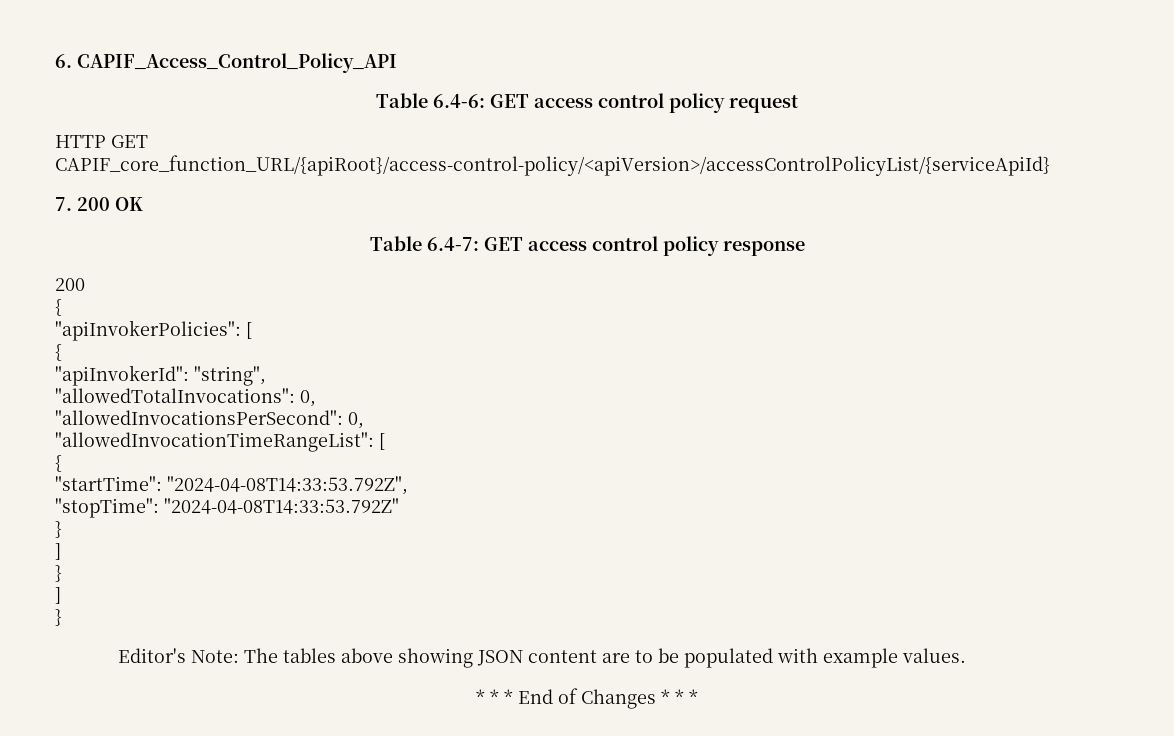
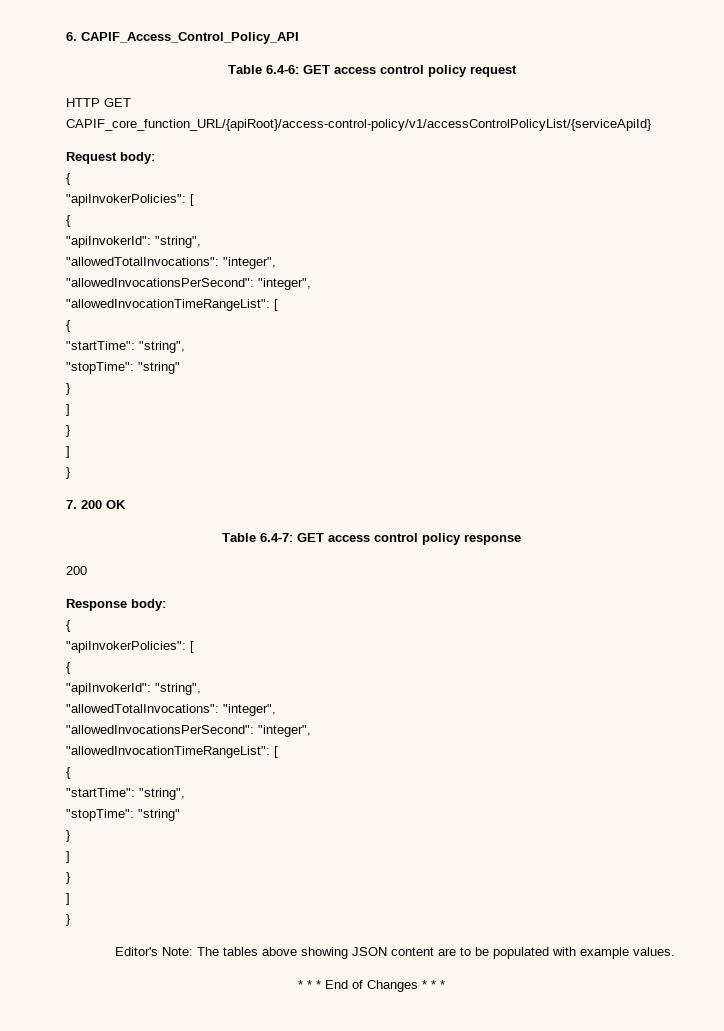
[55,155,1050,176] CAPIF_core_function_URL/{apiRoot}/access-control-policy/<apiVersion>/accessControlPolicyList/{serviceApiId} -> [66,119,652,131] [66,152,155,164] [66,173,71,185] [66,194,194,206] [66,215,71,227] [66,236,201,248] [66,257,276,269] [66,278,311,290] [66,299,278,311] [66,320,71,332] [66,341,185,353] [66,362,180,374] [66,383,71,395] [66,404,70,416] [66,425,71,437] [66,446,70,458] [66,467,71,479] CAPIF_core_function_URL/{apiRoot}/access-control-policy/v1/accessControlPolicyList/{serviceApiId} // Request body: // { // "apiInvokerPolicies": [ // { // "apiInvokerId": "string", // "allowedTotalInvocations": "integer", // "allowedInvocationsPerSecond": "integer", // "allowedInvocationTimeRangeList": [ // { // "startTime": "string", // "stopTime": "string" // } // ] // } // ] // }
[55,299,62,316] [55,320,252,341] [55,344,62,361] [55,365,266,386] [55,388,316,407] [55,410,364,429] [55,432,385,452] [55,455,62,472] [55,476,408,495] [55,498,399,518] // { // "apiInvokerPolicies": [ // { // "apiInvokerId": "string", // "allowedTotalInvocations": 0, // "allowedInvocationsPerSecond": 0, // "allowedInvocationTimeRangeList": [ // { // "startTime": "2024-04-08T14:33:53.792Z", // "stopTime": "2024-04-08T14:33:53.792Z" -> [66,599,166,611] [66,620,71,632] [66,641,194,653] [66,662,71,674] [66,683,201,695] [66,704,276,716] [66,725,311,737] [66,746,278,758] [66,767,71,779] [66,788,185,800] [66,809,180,821] // Response body: // { // "apiInvokerPolicies": [ // { // "apiInvokerId": "string", // "allowedTotalInvocations": "integer", // "allowedInvocationsPerSecond": "integer", // "allowedInvocationTimeRangeList": [ // { // "startTime": "string", // "stopTime": "string"

